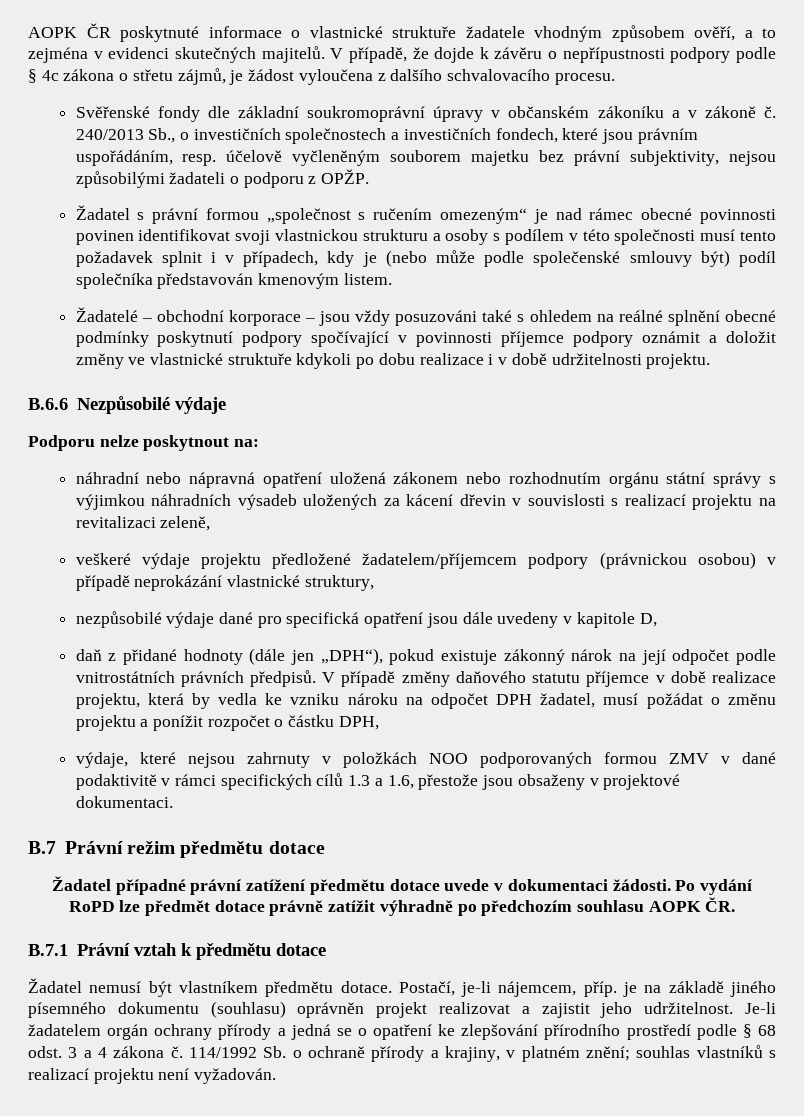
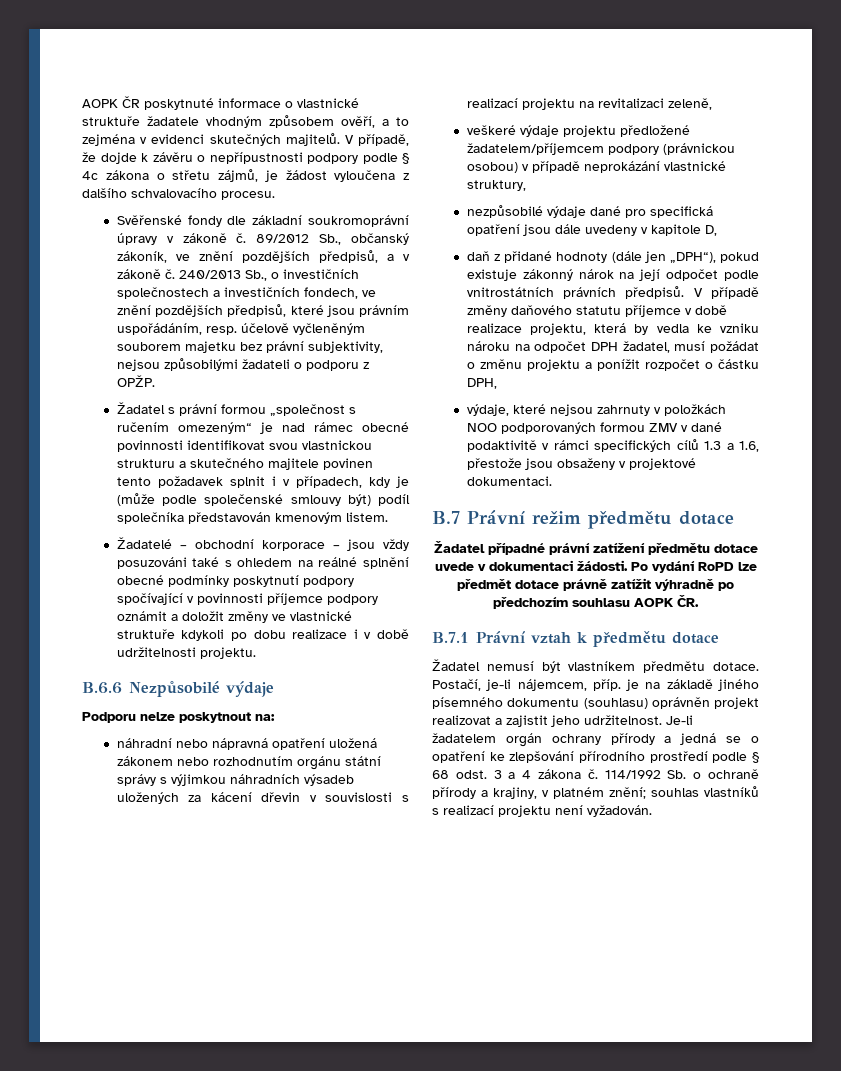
[508,106,664,118] občanském zákoníku -> [182,233,409,245] [116,250,378,263] zákoně č. 89/2012 Sb., občanský zákoník, ve znění pozdějších předpisů,
(558, 135) none -> [361,290,376,297] [116,304,287,317] ve znění pozdějších předpisů,
[75,229,736,245] povinen identifikovat svoji vlastnickou strukturu a osoby s podílem v této společnosti musí -> [186,440,372,450] [116,458,373,470] identifikovat svou vlastnickou strukturu a skutečného majitele povinen
[385,250,476,267] (nebo může -> [116,493,155,506] (může

